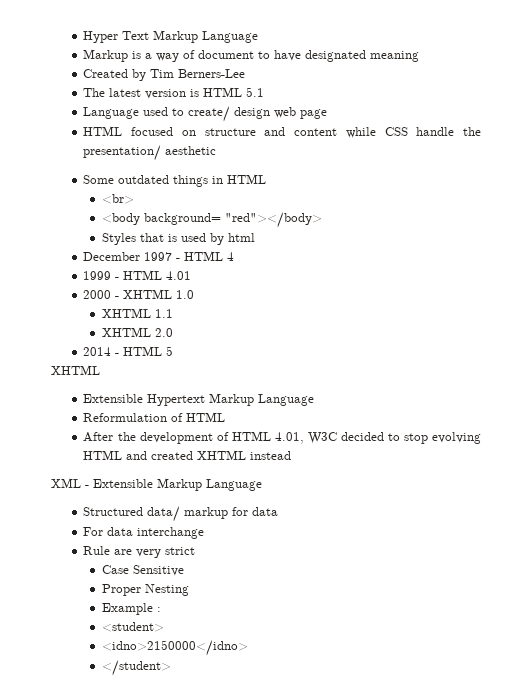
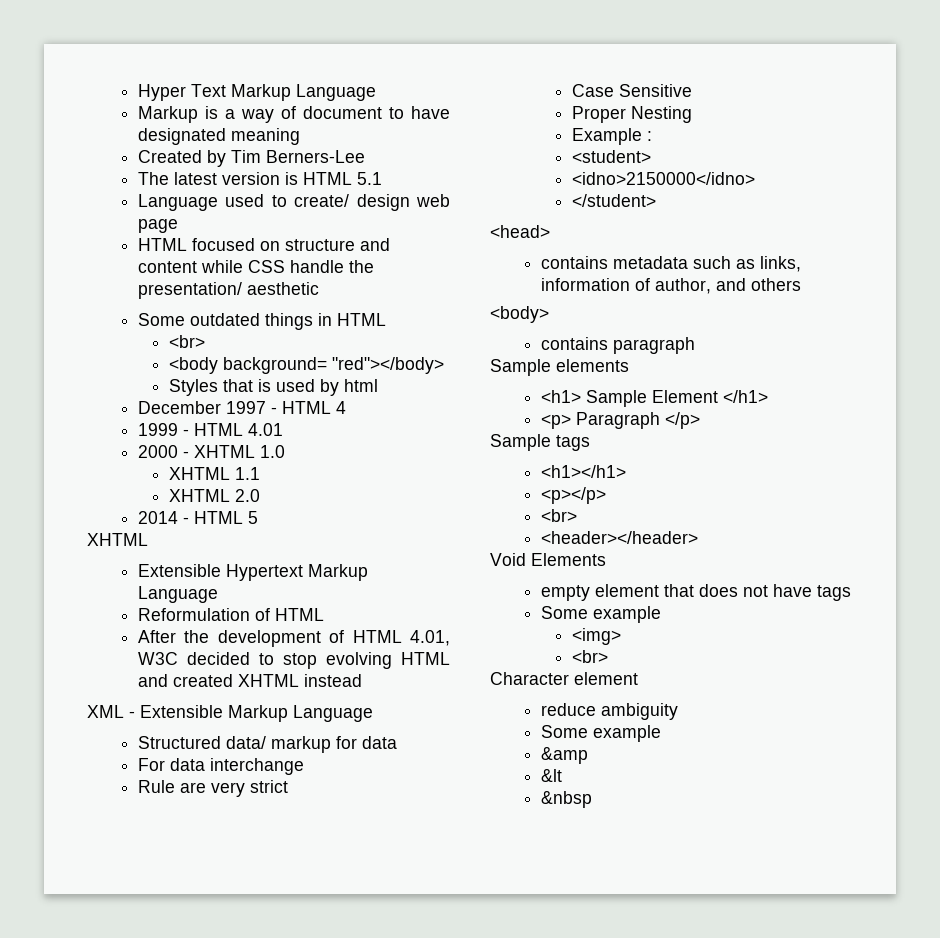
(171, 668) none -> [490,225,550,238] [540,256,801,272] [540,278,801,294] [490,306,549,323] [540,337,695,354] [490,359,629,376] [540,390,768,407] [540,412,700,429] [490,434,590,451] [540,465,626,478] [540,487,606,504] [540,509,577,522] [540,531,698,544] [490,553,606,566] [540,584,851,601] [540,606,661,623] [572,628,622,645] [572,650,609,663] [490,672,638,685] [540,703,678,720] [540,725,661,742] [540,747,588,764] [540,769,562,782] [540,791,592,808] // <head> // contains metadata such as links, information of author, and others // <body> // contains paragraph // Sample elements // <h1> Sample Element </h1> // <p> Paragraph </p> // Sample tags // <h1></h1> // <p></p> // <br> // <header></header> // Void Elements // empty element that does not have tags // Some example // <img> // <br> // Character element // reduce ambiguity // Some example // &amp // &lt // &nbsp

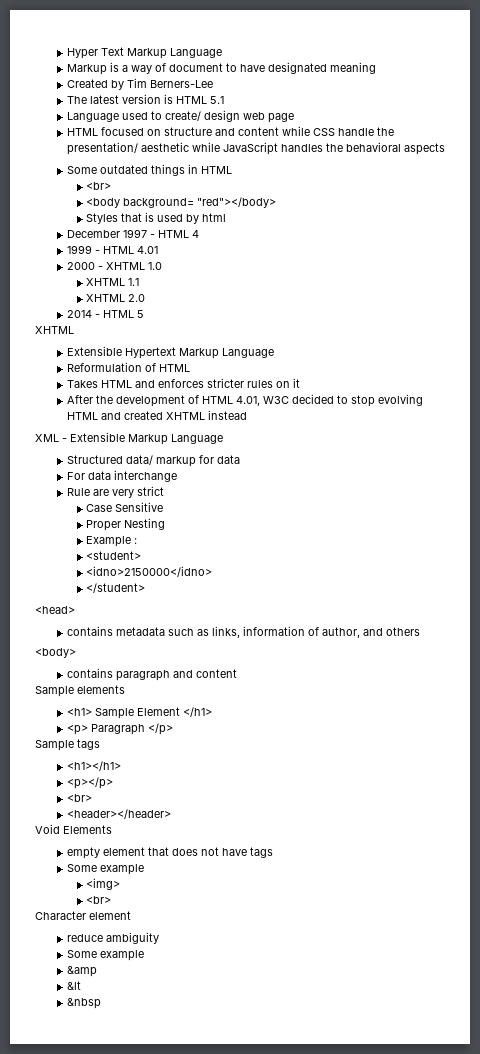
(319, 288) none -> [191,142,445,155] while JavaScript handles the behavioral aspects
(324, 614) none -> [66,378,300,388] // Takes HTML and enforces stricter rules on it
(695, 345) none -> [172,669,237,678] and content

